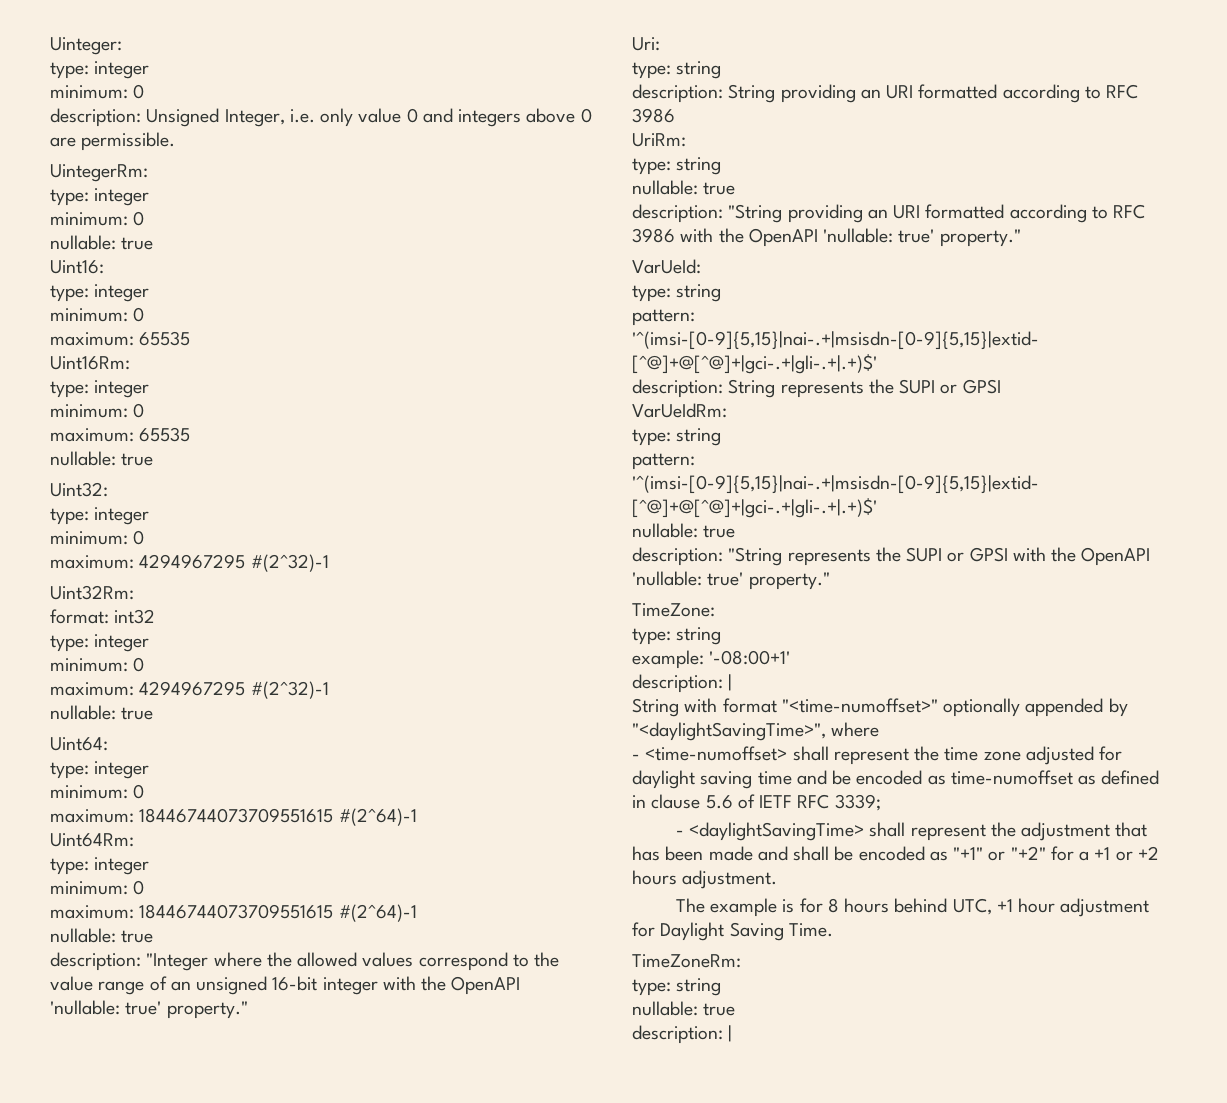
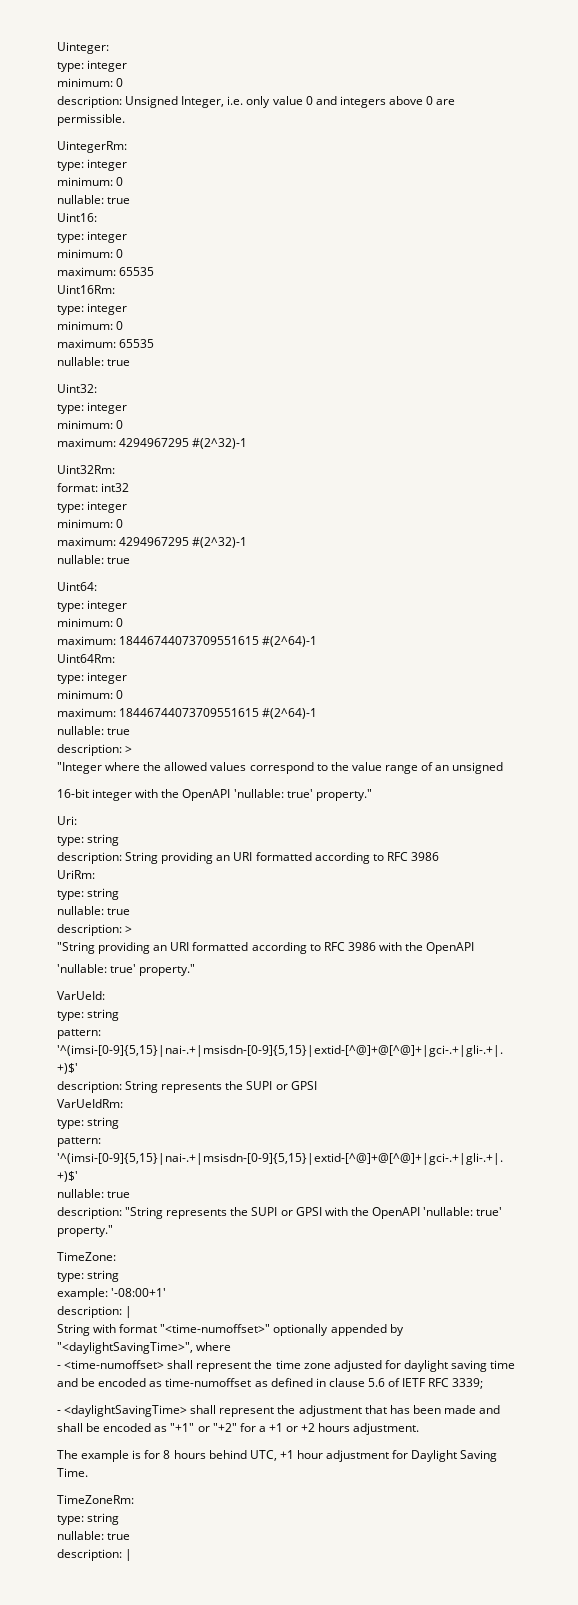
(141, 961) none -> [125,746,133,753] > //
(268, 985) none -> (504, 768) //
(723, 213) none -> [125,926,133,933] > //
(818, 237) none -> (475, 948) //

